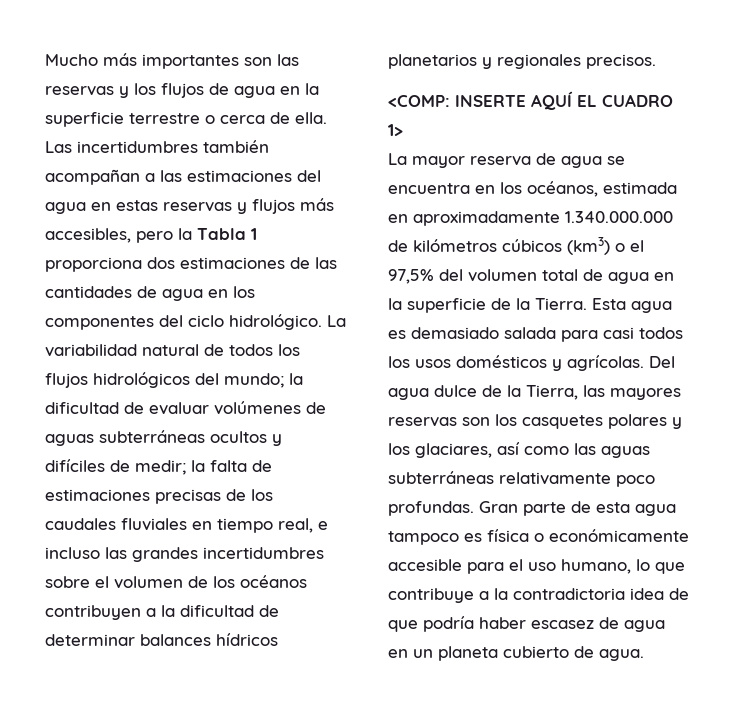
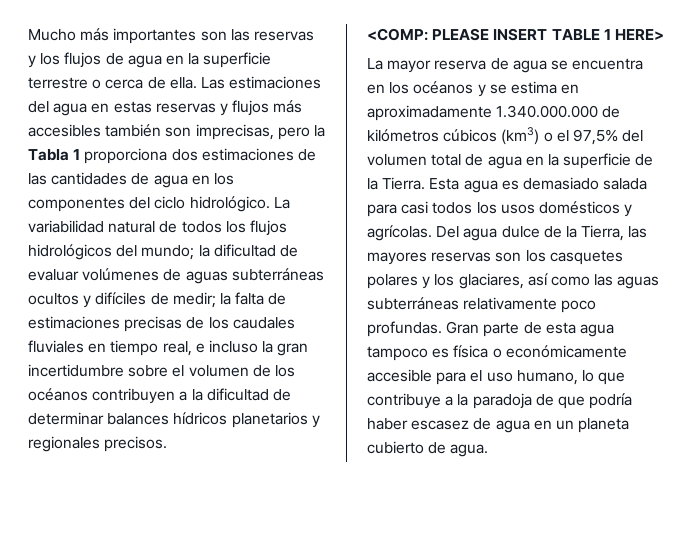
[77,140,269,153] [45,169,182,185] incertidumbres también acompañan a las -> (225, 83) none
[45,228,131,243] accesibles, -> [28,124,274,140] accesibles también son imprecisas,
[105,547,324,562] las grandes incertidumbres -> [262,341,309,356] [28,364,124,377] la gran incertidumbre
[455,91,673,110] [388,124,403,136] INSERTE AQUÍ EL CUADRO 1> -> [432,28,664,41] PLEASE INSERT TABLE 1 HERE>
[527,181,677,197] océanos, estimada -> [413,81,557,97] océanos y se estima
[513,588,664,600] contradictoria idea -> [472,393,532,409] paradoja

